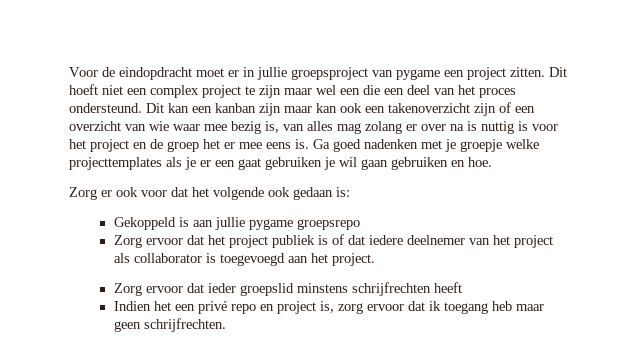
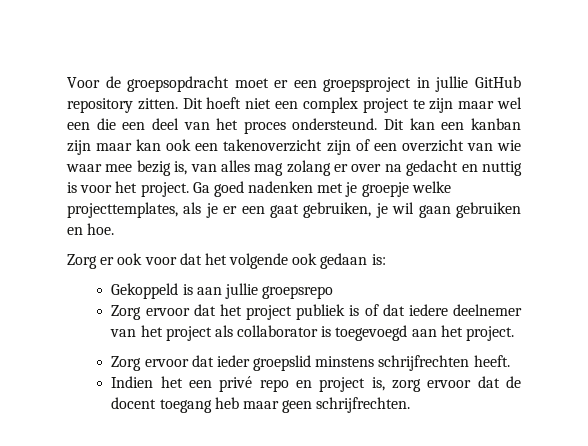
[119,67,192,80] eindopdracht -> [127,76,230,92] groepsopdracht
[243,67,506,80] in jullie groepsproject van pygame een project -> [293,76,521,92] [67,98,133,113] een groepsproject in jullie GitHub repository
[467,121,477,131] is -> [406,160,478,176] gedacht en
[90,139,309,152] project en de groep het er mee eens is. -> [140,182,189,197] project.
[69,157,162,170] projecttemplates -> [67,202,178,218] projecttemplates,
[265,157,322,170] gebruiken -> [303,202,372,218] gebruiken,
[248,219,293,230] pygame -> (258, 291) none
[433,282,462,293] heeft -> [473,355,510,367] heeft.
[428,301,441,311] ik -> [506,376,522,388] [111,397,157,409] de docent

